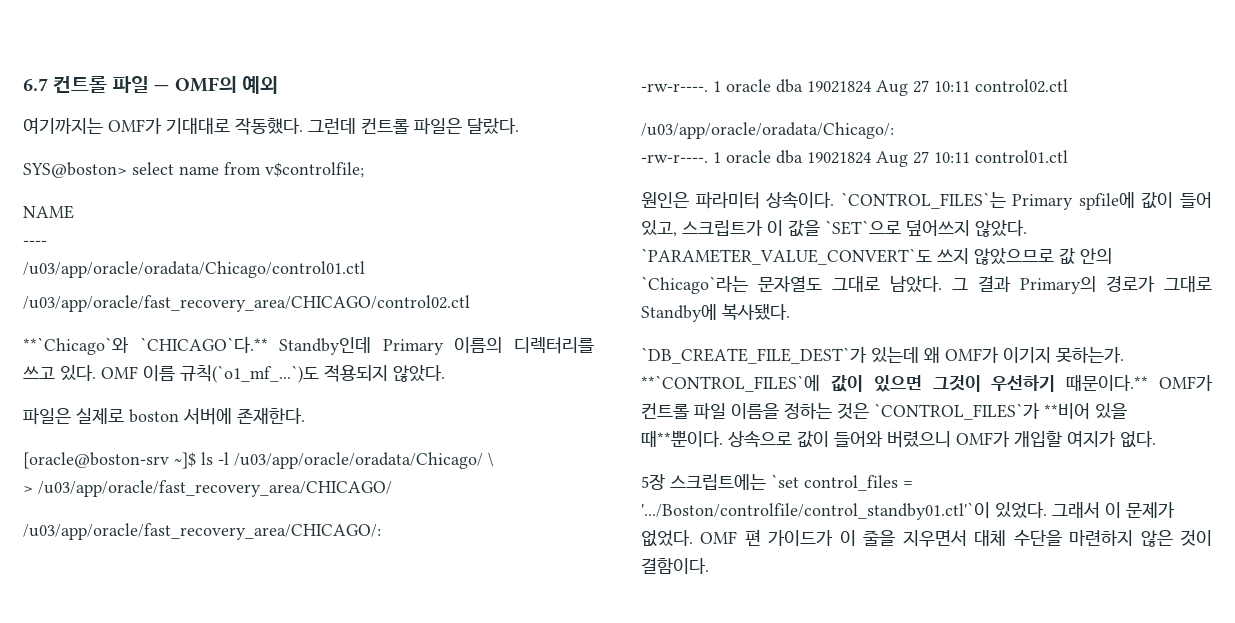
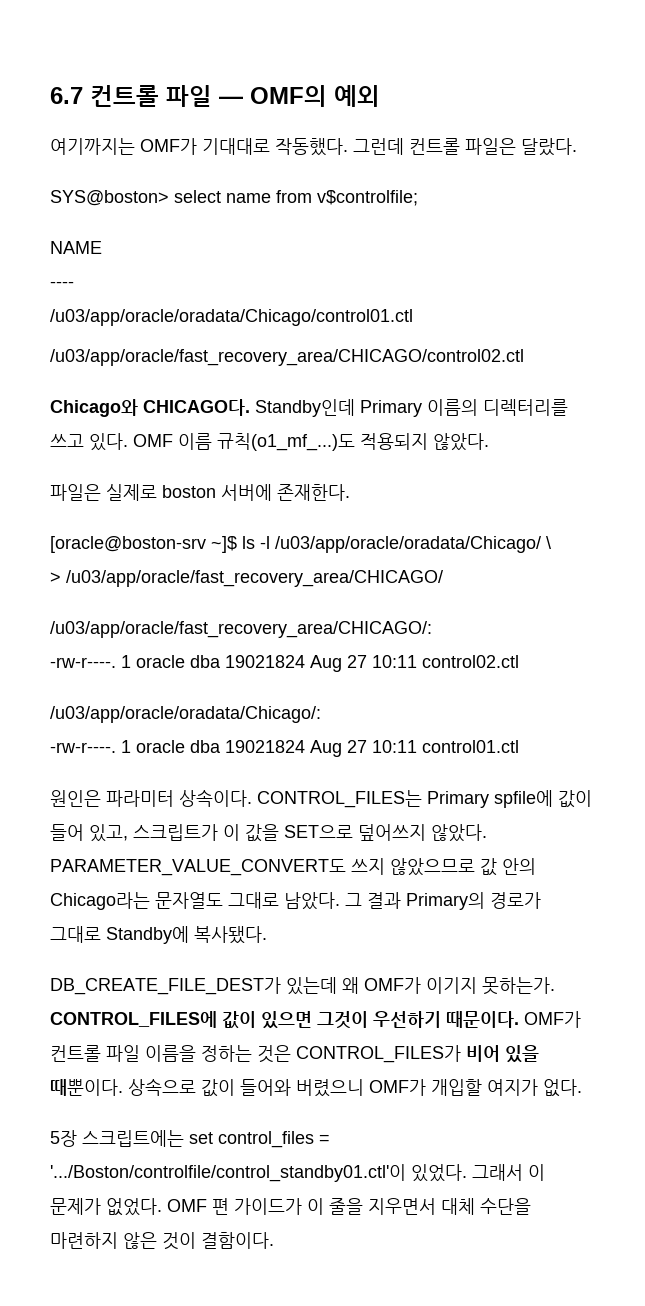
[23,337,268,355] **`Chicago`와 `CHICAGO`다.** -> [50,399,250,417] Chicago와 CHICAGO다.
[180,365,319,383] 규칙(`o1_mf_...`)도 -> [217,433,355,451] 규칙(o1_mf_...)도
[840,192,1006,209] `CONTROL_FILES`는 -> [257,790,422,808] CONTROL_FILES는
[825,220,901,235] `SET`으로 -> [284,825,353,838] SET으로
[641,248,932,265] `PARAMETER_VALUE_CONVERT`도 -> [50,859,346,876] PARAMETER_VALUE_CONVERT도
[641,276,748,294] `Chicago`라는 -> [50,892,150,910] Chicago라는
[641,347,867,364] `DB_CREATE_FILE_DEST`가 -> [50,977,281,995] DB_CREATE_FILE_DEST가
[641,375,820,392] **`CONTROL_FILES`에 -> [50,1011,217,1028] CONTROL_FILES에
[1066,374,1149,391] 때문이다.** -> [446,1011,519,1028] 때문이다.
[874,403,1127,420] [641,430,723,447] `CONTROL_FILES`가 **비어 있을 때**뿐이다. -> [296,1045,539,1063] [50,1079,123,1096] CONTROL_FILES가 비어 있을 때뿐이다.
[771,474,799,488] `set -> [189,1132,213,1144] set
[641,502,990,520] '.../Boston/controlfile/control_standby01.ctl'`이 -> [50,1164,406,1182] '.../Boston/controlfile/control_standby01.ctl'이

